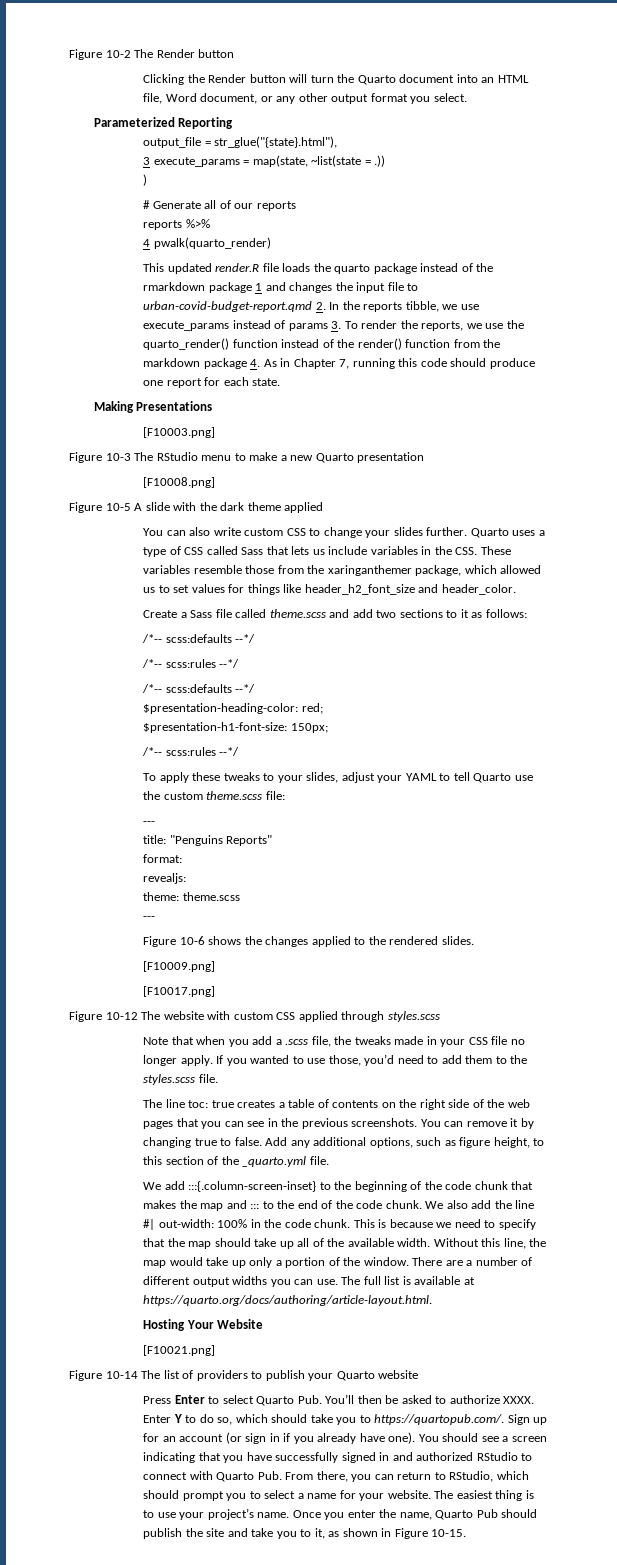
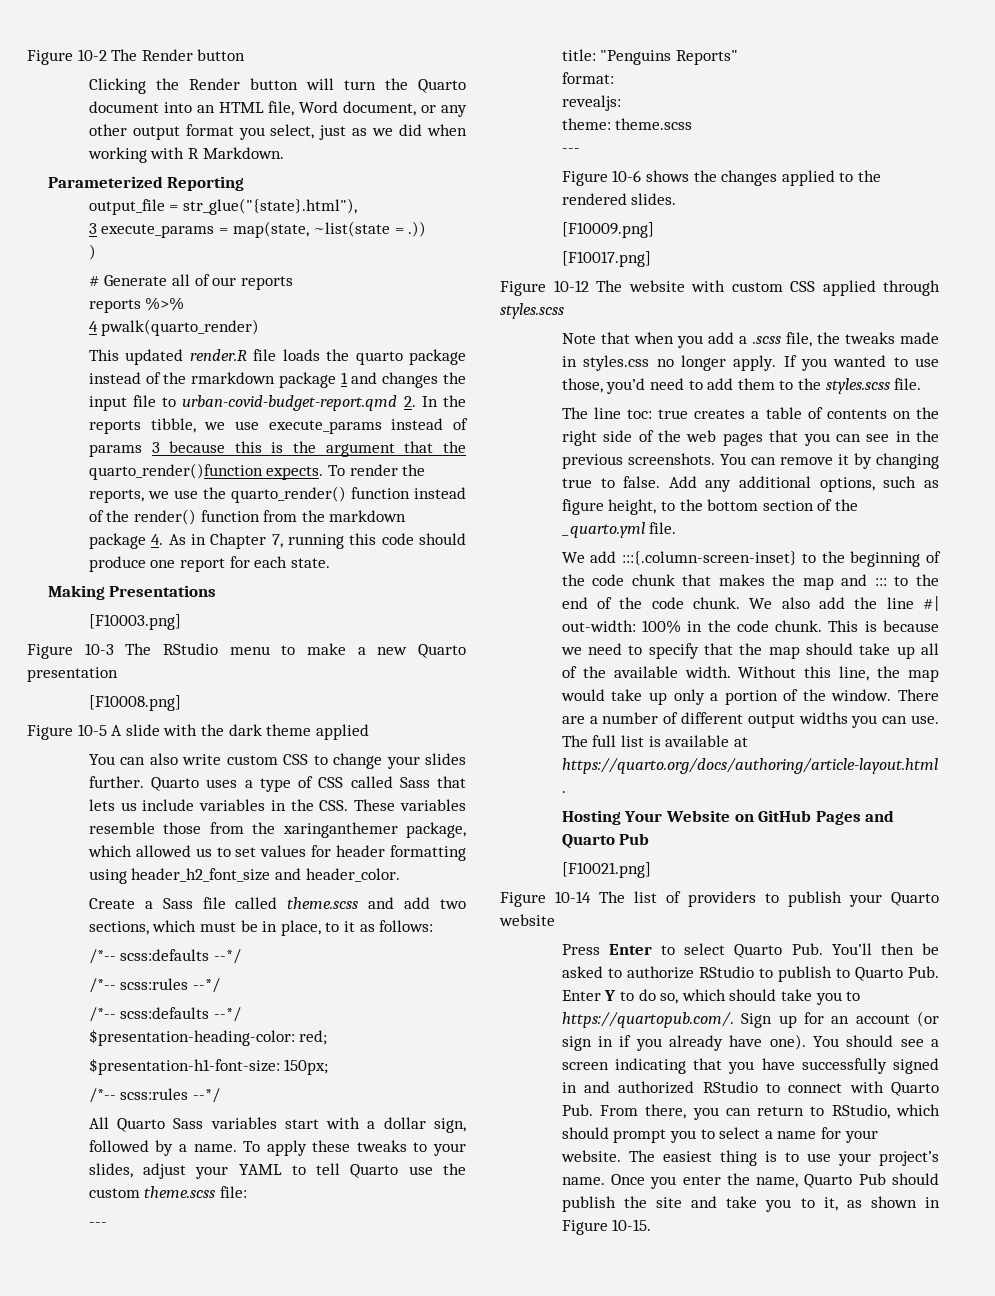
[433,93,467,102] select. -> [270,124,467,140] [87,147,284,163] select, just as we did when working with R Markdown.
[331,321,342,329] 3. -> [151,441,466,457] [88,463,324,480] 3 because this is the argument that the quarto_render()function expects.
[247,584,302,595] things like -> [336,845,466,861] [88,869,127,884] header formatting using
[399,609,443,618] sections -> [88,920,321,936] sections, which must be in place,
(240, 751) none -> [88,1117,467,1133] [88,1140,237,1156] All Quarto Sass variables start with a dollar sign, followed by a name.
[440,1036,508,1047] your CSS file -> [583,355,650,371] styles.css
[143,1156,163,1165] this -> [679,499,759,511] the bottom
(264, 1324) none -> [734,810,895,825] [561,833,650,849] on GitHub Pages and Quarto Pub
[503,1396,535,1404] XXXX. -> [698,966,939,982] RStudio to publish to Quarto Pub.

